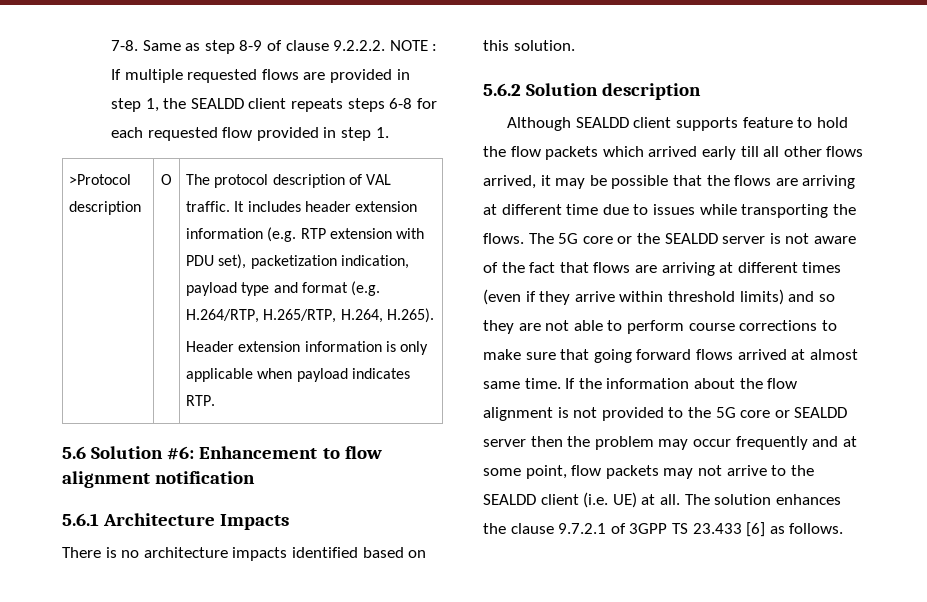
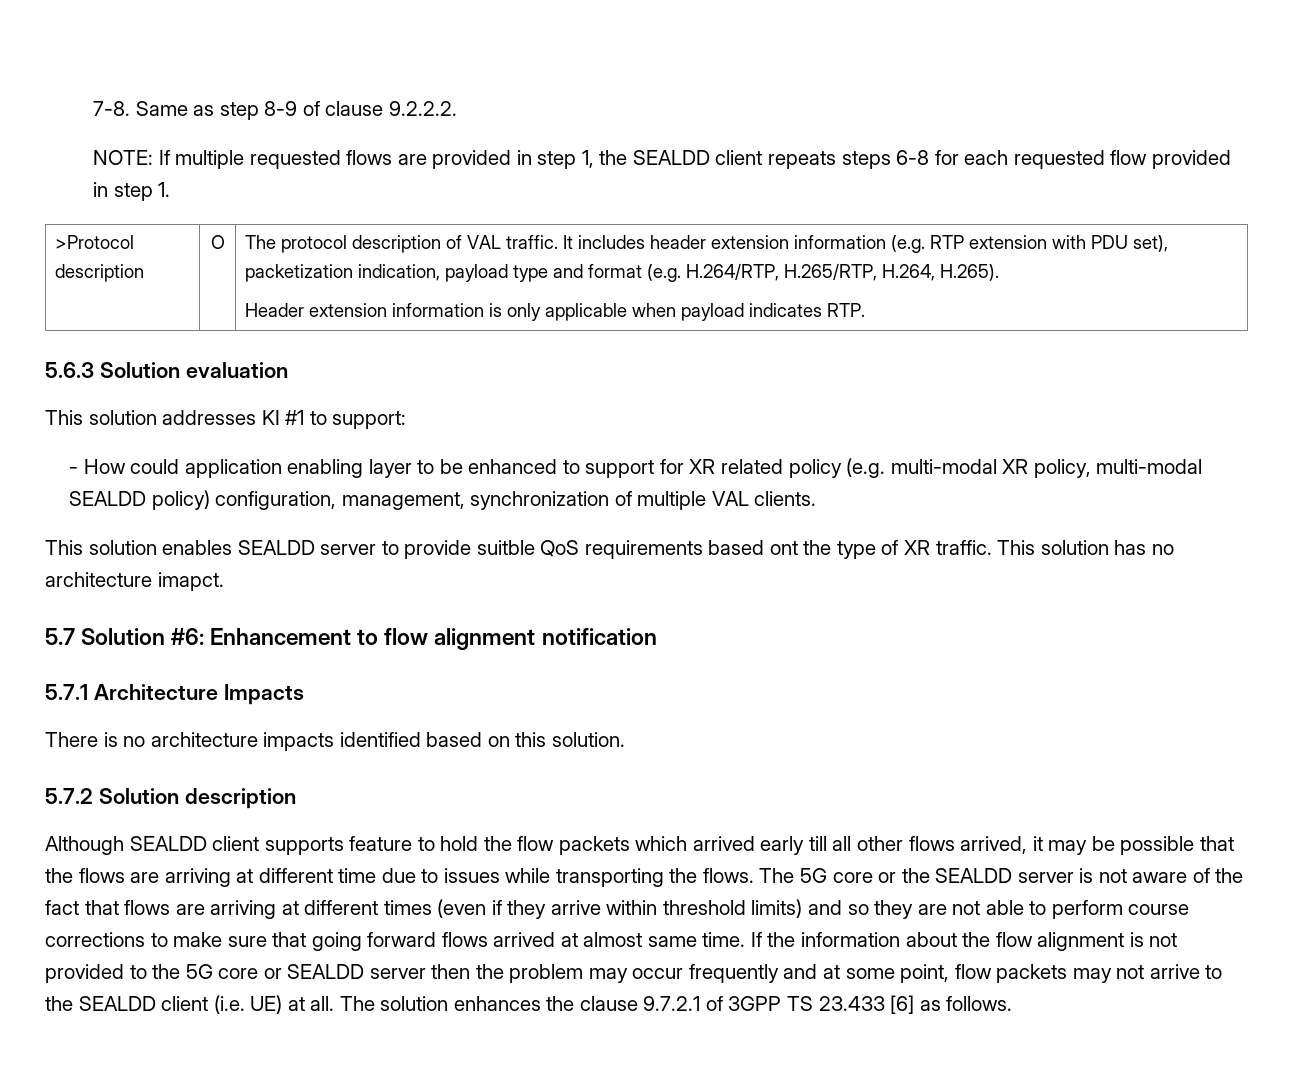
[389,40,438,51] NOTE : -> [93,150,154,165] // NOTE:
[62,446,86,459] 5.6 -> [45,362,288,378] [45,410,407,429] [69,458,1203,478] [69,490,817,510] [45,540,1174,559] [45,572,224,591] [45,628,75,645] 5.6.3 Solution evaluation // This solution addresses KI #1 to support: // - How could application enabling layer to be enhanced to support for XR related policy (e.g. multi-modal XR policy, multi-modal SEALDD policy) configuration, management, synchronization of multiple VAL clients. // This solution enables SEALDD server to provide suitble QoS requirements based ont the type of XR traffic. This solution has no architecture imapct. // 5.7
[62,513,99,526] 5.6.1 -> [45,684,88,700] 5.7.1
[483,83,521,96] 5.6.2 -> [45,788,93,804] 5.7.2

